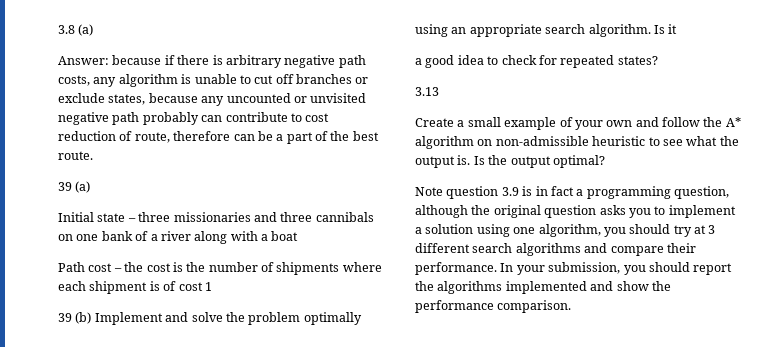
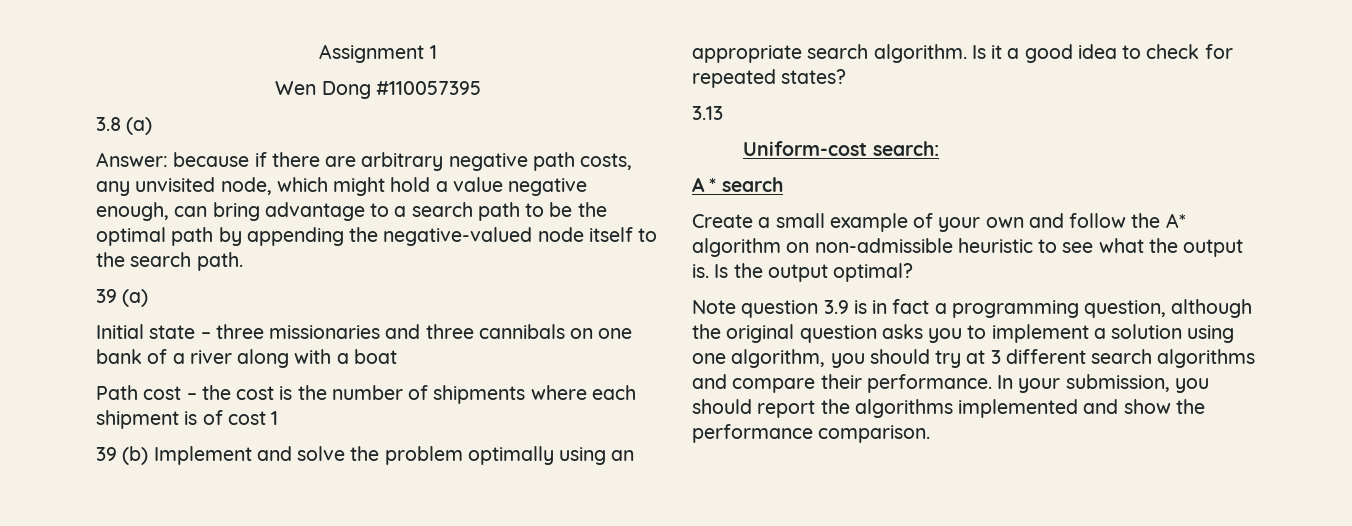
(58, 29) none -> [319,44,437,63] [275,81,481,99] Assignment 1 // Wen Dong #110057395 //
[212,55,223,65] is -> [325,156,357,167] are
[118,74,369,87] [58,93,367,106] [58,112,330,125] [58,131,379,144] [58,151,93,160] algorithm is unable to cut off branches or exclude states, because any uncounted or unvisited negative path probably can contribute to cost reduction of route, therefore can be a part of the best route. -> [135,177,588,196] [96,202,607,221] [96,227,658,246] [96,252,243,271] unvisited node, which might hold a value negative enough, can bring advantage to a search path to be the optimal path by appending the negative-valued node itself to the search path.
(678, 29) // -> (1003, 52) none
(439, 91) none -> [743,141,939,156] [692,177,783,192] // Uniform-cost search: // A * search

